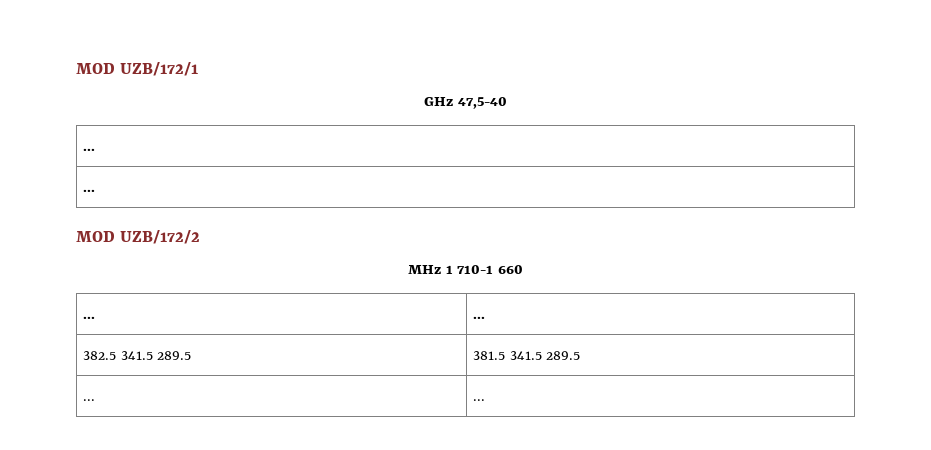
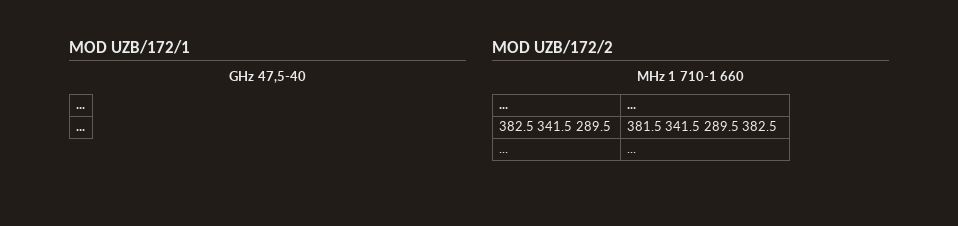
(581, 355) none -> [742,121,778,131] 382.5

